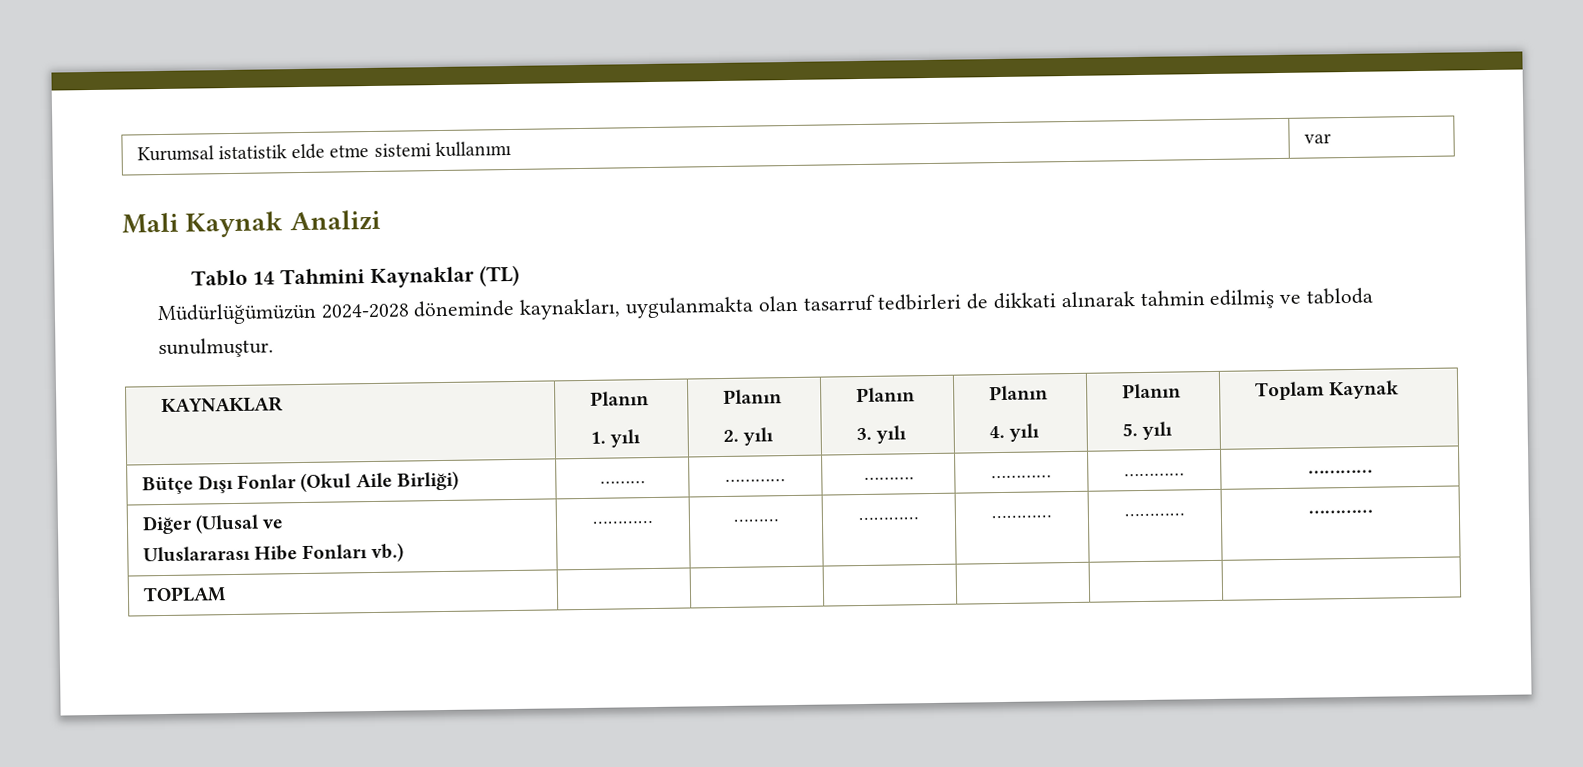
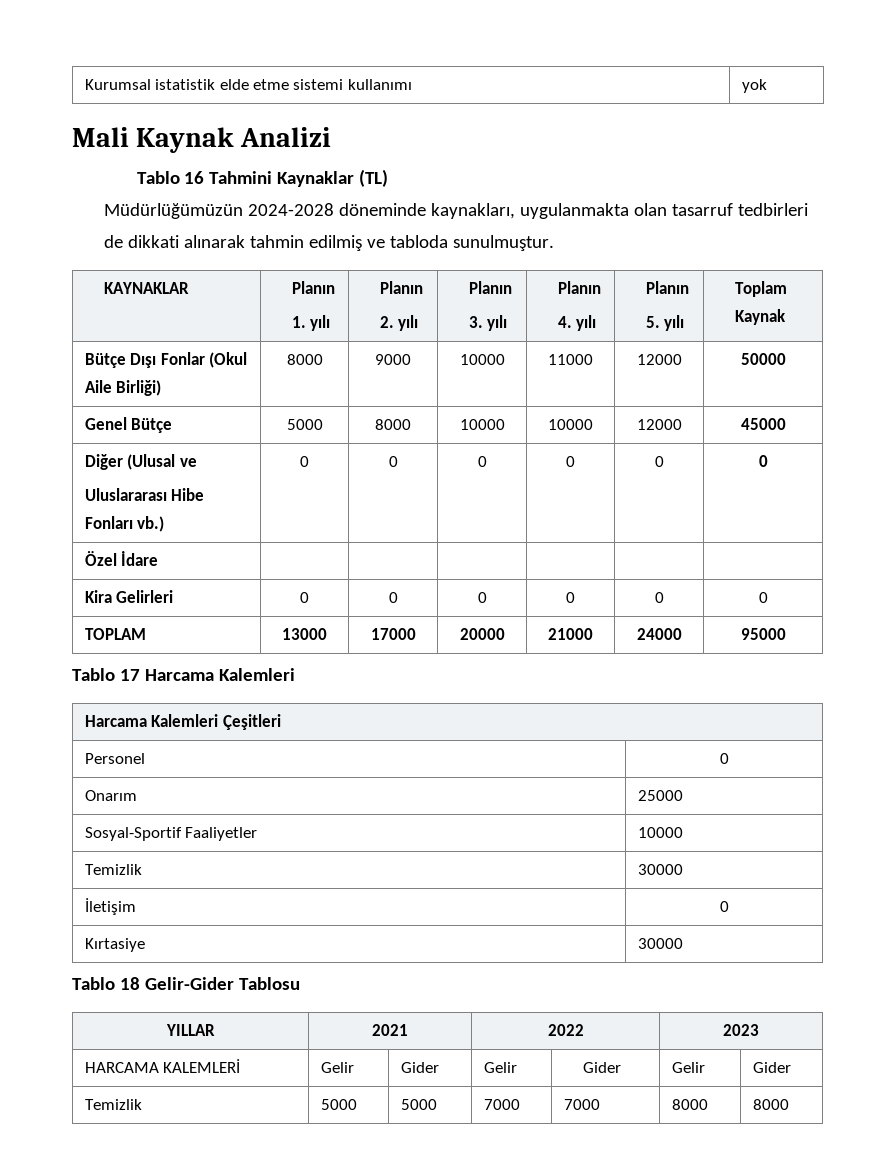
[1303,133,1331,144] var -> [741,79,767,93] yok
[252,271,276,285] 14 -> [184,171,205,184] 16
[599,480,646,484] [725,478,786,482] [863,476,914,480] [991,474,1052,479] [1124,472,1185,477] [1307,469,1373,474] ……… | ………… | ………. | ………… | ………… | ………… -> [286,354,323,365] [375,354,411,365] [459,354,505,365] [548,354,593,365] [636,354,682,365] [740,353,786,365] [84,417,173,433] [286,419,323,430] [375,419,411,430] [459,419,505,430] [548,419,593,430] [636,419,682,430] [740,418,786,430] 8000 | 9000 | 10000 | 11000 | 12000 | 50000 // Genel Bütçe | 5000 | 8000 | 10000 | 10000 | 12000 | 45000
[592,519,653,524] [732,518,779,522] [858,516,919,521] [991,514,1052,519] [1124,512,1185,517] [1307,509,1373,514] [142,586,227,603] ………… | ……… | ………… | ………… | ………… | ………… // TOPLAM | | | | | | -> [300,456,309,467] [388,456,398,467] [477,456,487,467] [566,456,575,467] [654,456,664,467] [758,455,768,467] [84,551,159,566] [84,590,174,603] [300,592,309,603] [388,592,398,603] [477,592,487,603] [566,592,575,603] [654,592,664,603] [758,592,768,603] [84,628,146,640] [282,628,327,640] [370,628,416,640] [459,628,505,640] [548,628,593,640] [636,628,682,640] [740,628,786,640] [72,668,295,681] [84,714,281,730] [84,753,145,764] [719,753,729,764] [84,790,137,801] [637,790,683,801] [84,827,258,841] [637,827,683,838] [84,864,142,875] [637,864,683,875] [84,898,136,915] [719,901,729,912] [84,938,145,952] [637,938,683,949] [72,977,300,990] [165,1024,215,1036] [371,1024,408,1036] [547,1024,584,1036] [723,1024,759,1036] [84,1059,241,1073] [320,1062,354,1073] [400,1062,439,1073] [483,1062,517,1073] [582,1062,621,1073] [671,1062,705,1073] [752,1062,791,1073] [84,1099,142,1110] [320,1099,357,1110] [400,1099,437,1110] [483,1099,520,1110] [563,1099,600,1110] [671,1099,708,1110] [752,1099,789,1110] 0 | 0 | 0 | 0 | 0 | 0 // Özel İdare | | | | | | // Kira Gelirleri | 0 | 0 | 0 | 0 | 0 | 0 // TOPLAM | 13000 | 17000 | 20000 | 21000 | 24000 | 95000 // Tablo 17 Harcama Kalemleri // Harcama Kalemleri Çeşitleri // Personel | 0 // Onarım | 25000 // Sosyal-Sportif Faaliyetler | 10000 // Temizlik | 30000 // İletişim | 0 // Kırtasiye | 30000 // Tablo 18 Gelir-Gider Tablosu // YILLAR | 2021 | 2022 | 2023 // HARCAMA KALEMLERİ | Gelir | Gider | Gelir | Gider | Gelir | Gider // Temizlik | 5000 | 5000 | 7000 | 7000 | 8000 | 8000

